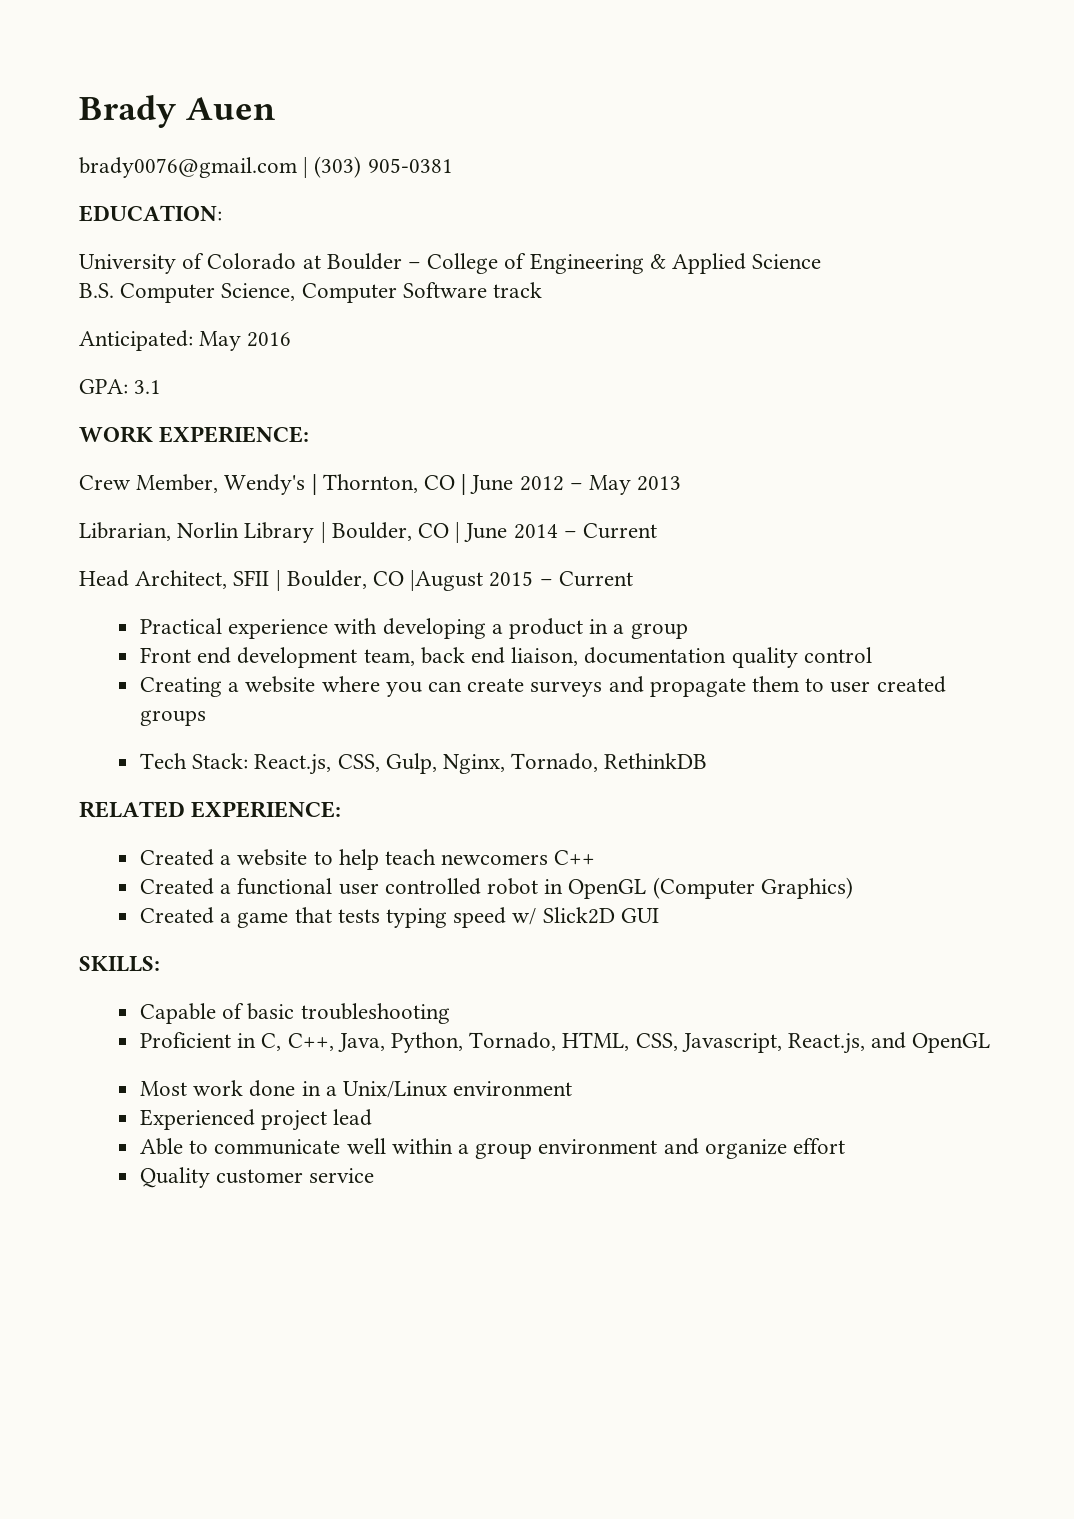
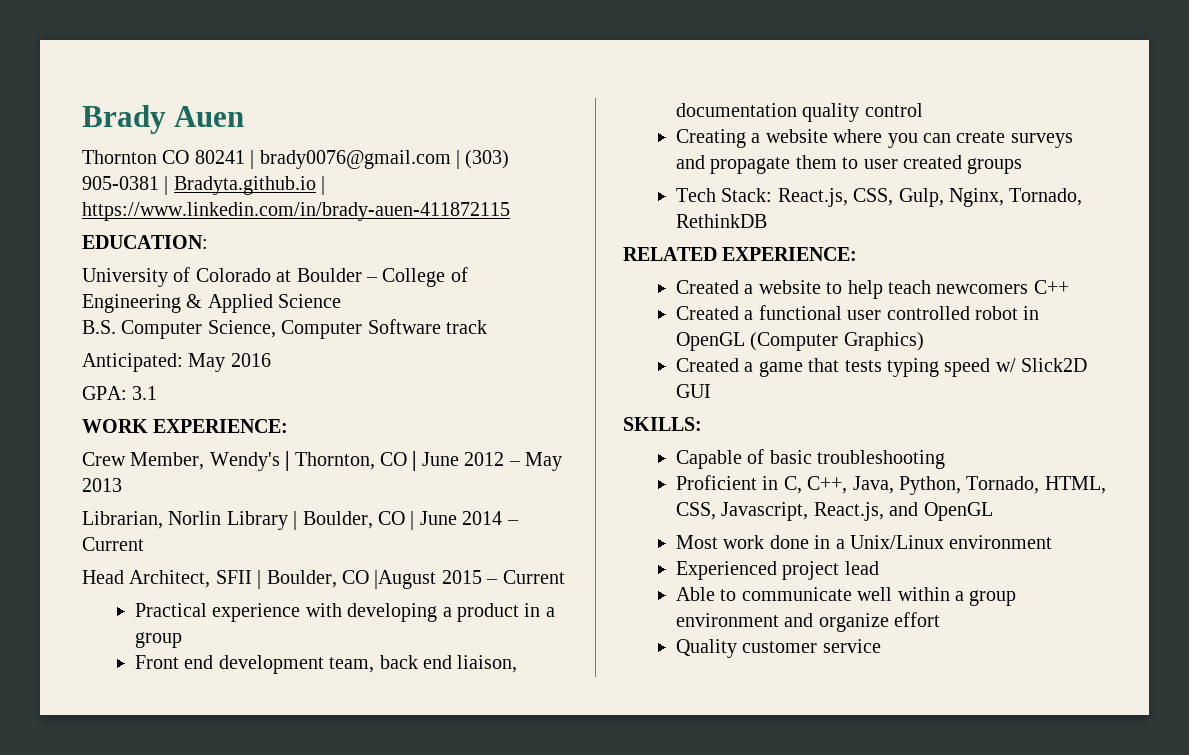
(275, 108) none -> [82,150,255,169] Thornton CO 80241 |
(453, 165) none -> [164,176,326,195] [82,202,510,221] | Bradyta.github.io | https://www.linkedin.com/in/brady-auen-411872115

